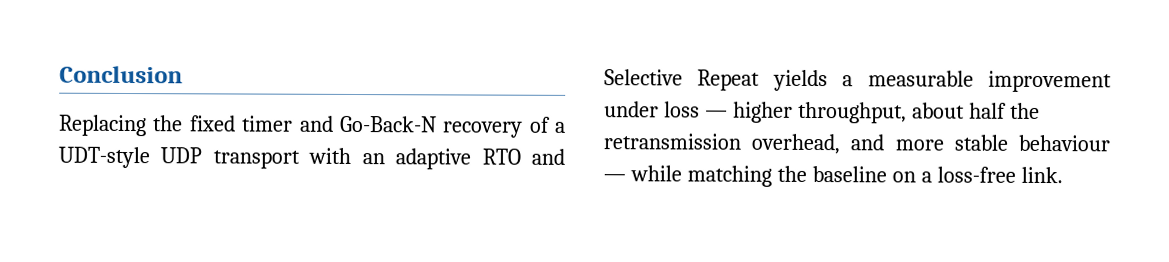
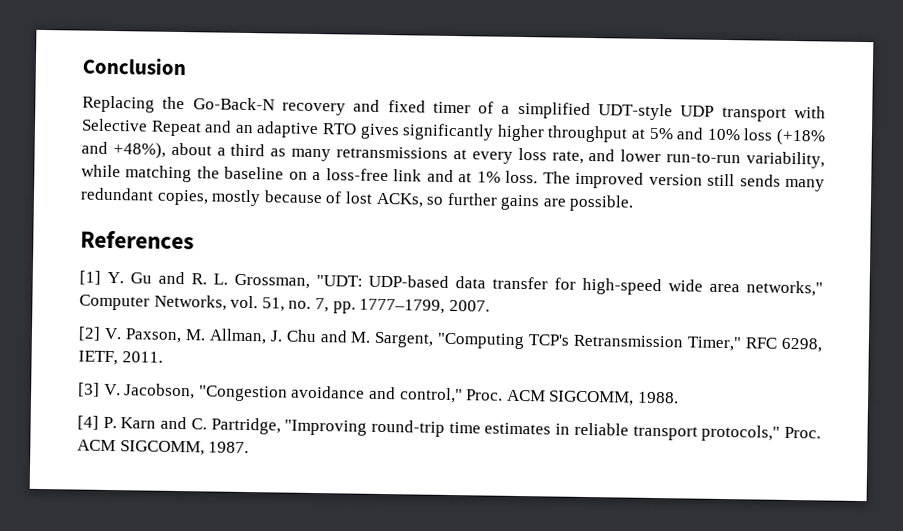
[188,115,524,138] fixed timer and Go-Back-N recovery -> [192,97,471,116] Go-Back-N recovery and fixed timer
(566, 127) none -> [517,101,591,120] simplified
[361,148,566,170] [604,69,1112,93] [604,101,1040,124] [603,133,1110,155] [603,174,626,182] an adaptive RTO and Selective Repeat yields a measurable improvement under loss — higher throughput, about half the retransmission overhead, and more stable behaviour — -> [81,118,827,146] [81,141,826,169] Selective Repeat and an adaptive RTO gives significantly higher throughput at 5% and 10% loss (+18% and +48%), about a third as many retransmissions at every loss rate, and lower run-to-run variability,
[1020,166,1063,184] link. -> [393,169,826,192] [80,187,635,212] [80,230,194,250] [79,270,823,297] [79,294,490,314] [78,326,822,353] [78,350,163,366] [78,382,679,406] [77,415,821,442] [77,439,250,456] link and at 1% loss. The improved version still sends many redundant copies, mostly because of lost ACKs, so further gains are possible. // References // [1] Y. Gu and R. L. Grossman, "UDT: UDP-based data transfer for high-speed wide area networks," Computer Networks, vol. 51, no. 7, pp. 1777–1799, 2007. // [2] V. Paxson, M. Allman, J. Chu and M. Sargent, "Computing TCP's Retransmission Timer," RFC 6298, IETF, 2011. // [3] V. Jacobson, "Congestion avoidance and control," Proc. ACM SIGCOMM, 1988. // [4] P. Karn and C. Partridge, "Improving round-trip time estimates in reliable transport protocols," Proc. ACM SIGCOMM, 1987.

